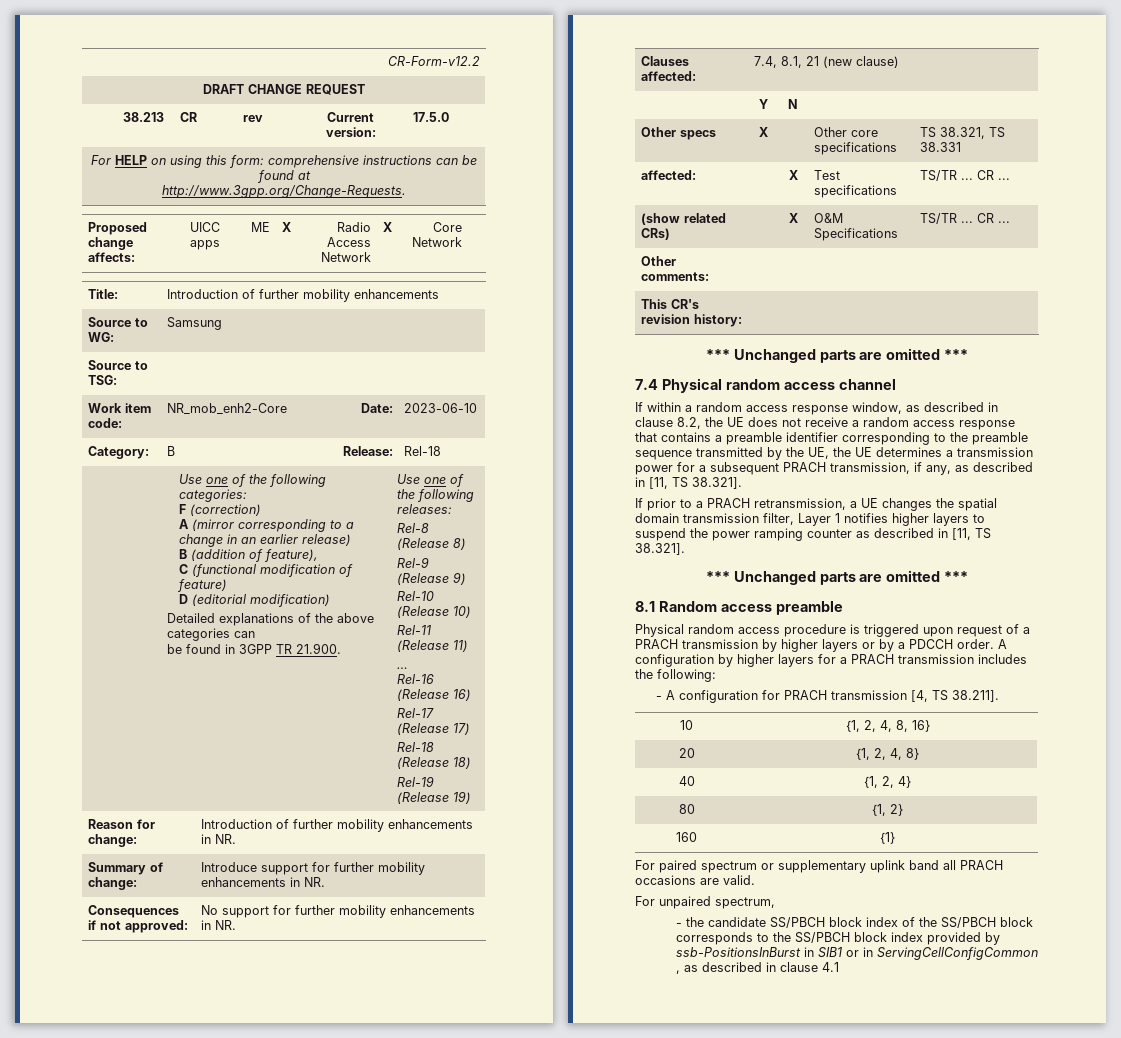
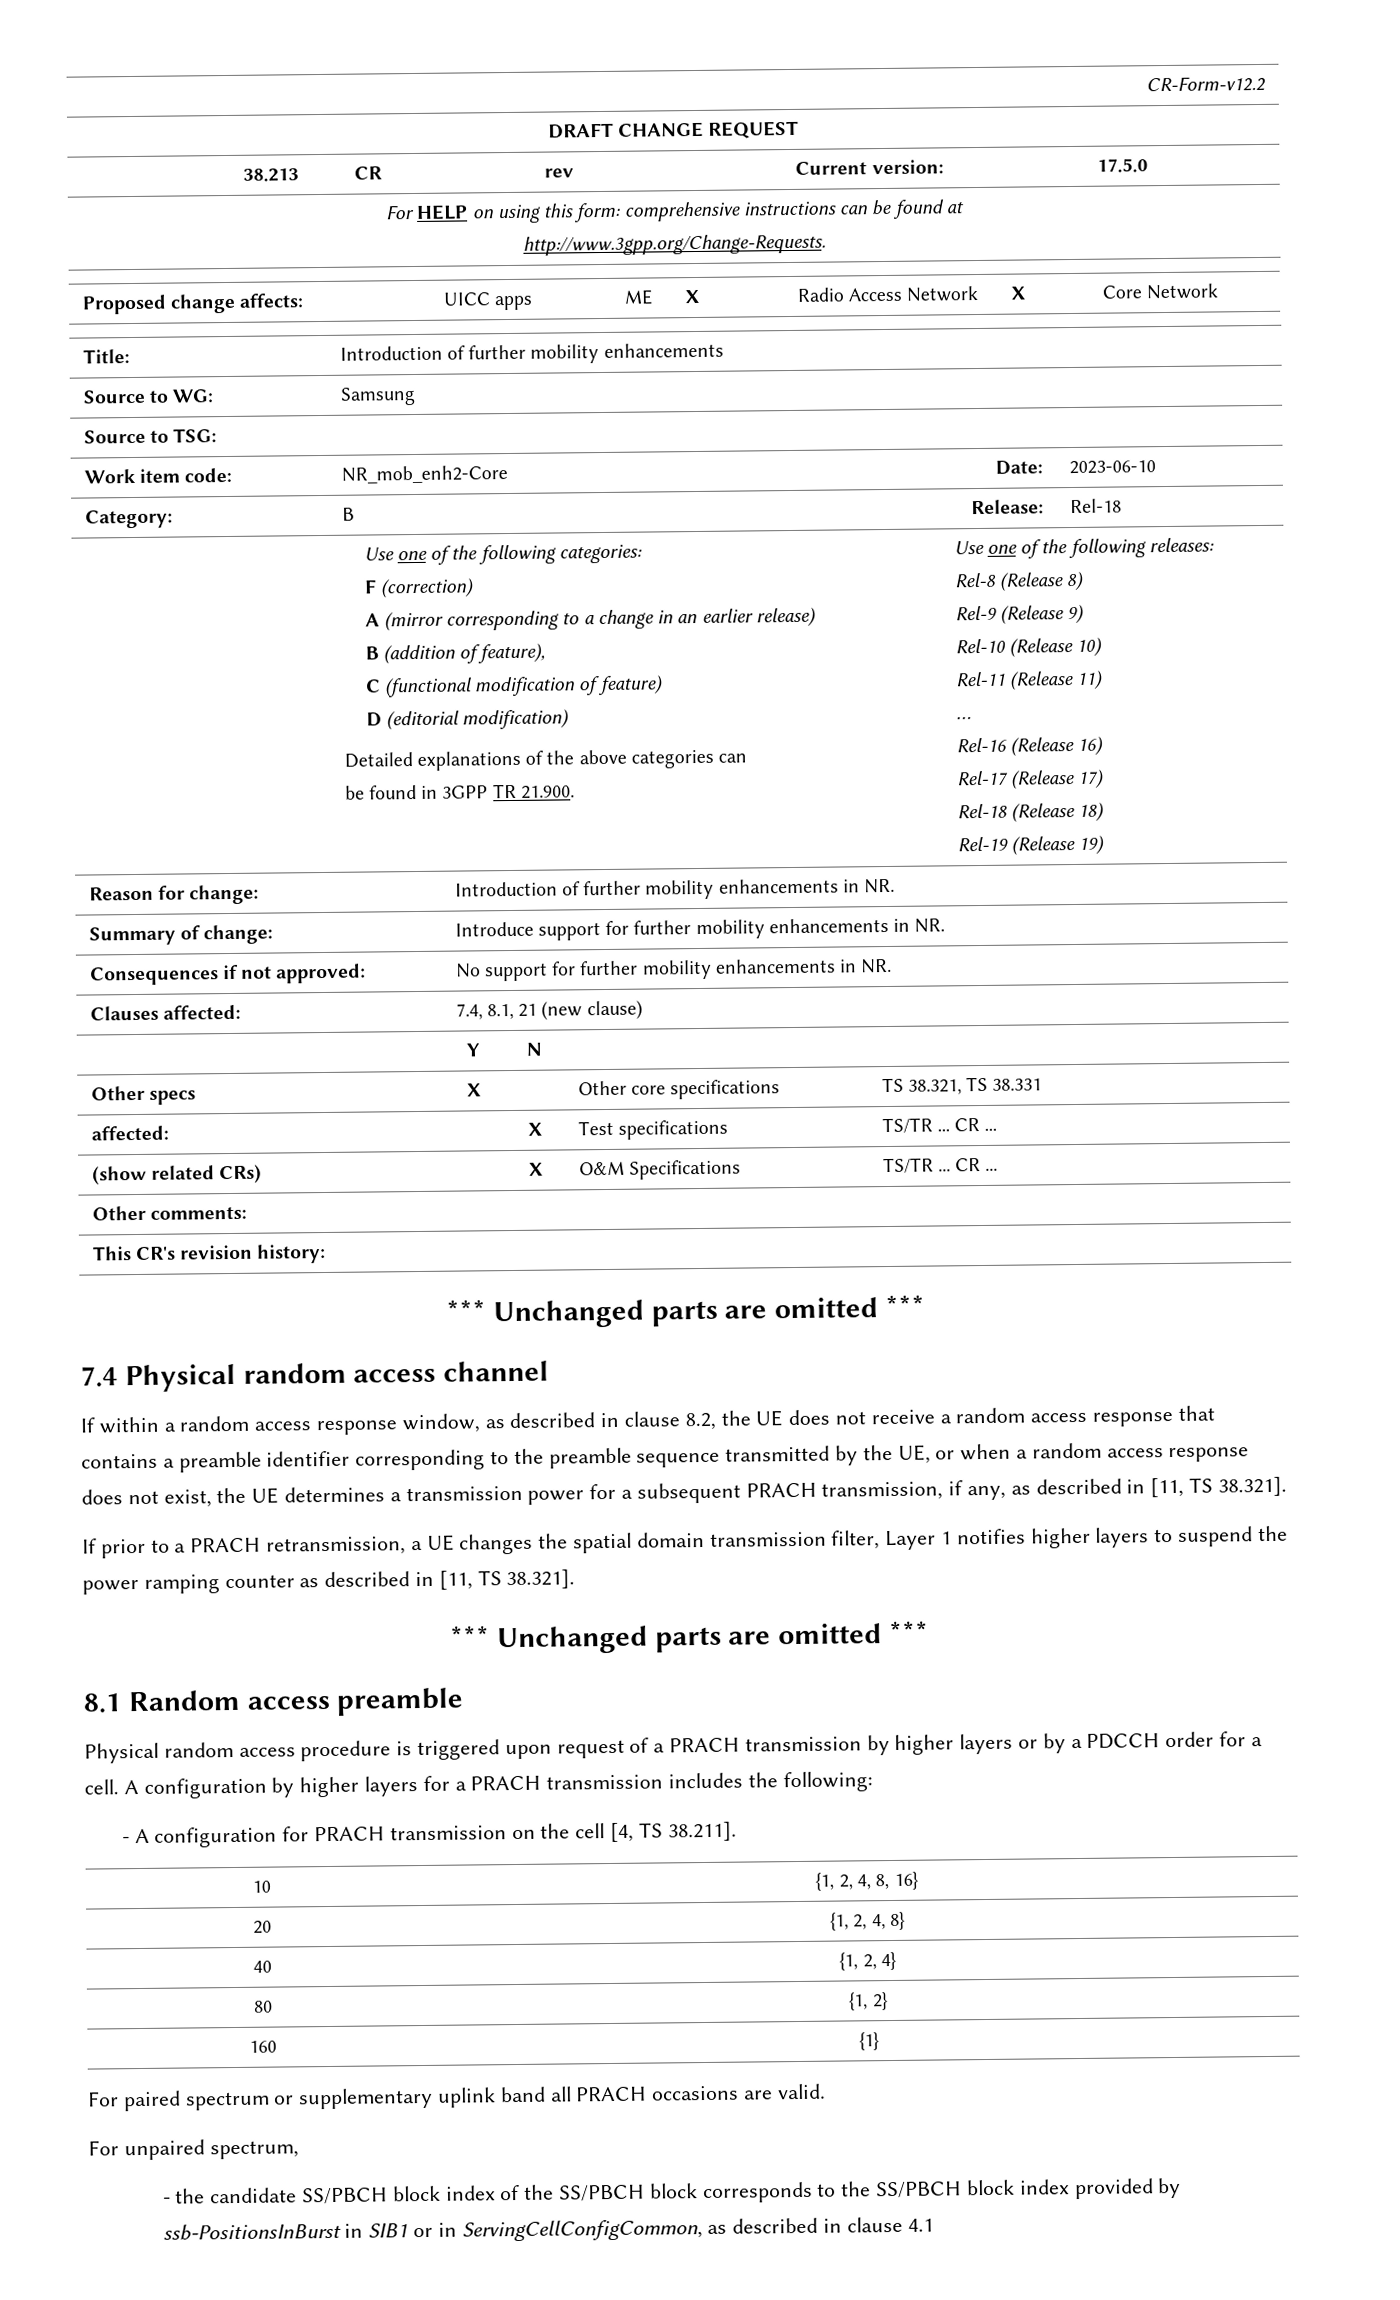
(829, 453) none -> [935,1442,1250,1463] [81,1489,212,1508] or when a random access response does not exist,
[957,639,994,649] order. -> [1165,1731,1263,1748] [84,1779,119,1795] order for a cell.
(907, 695) none -> [511,1823,606,1840] on the cell
[877,947,1039,960] [676,970,681,974] ServingCellConfigCommon , -> [461,2219,703,2242] ServingCellConfigCommon,

